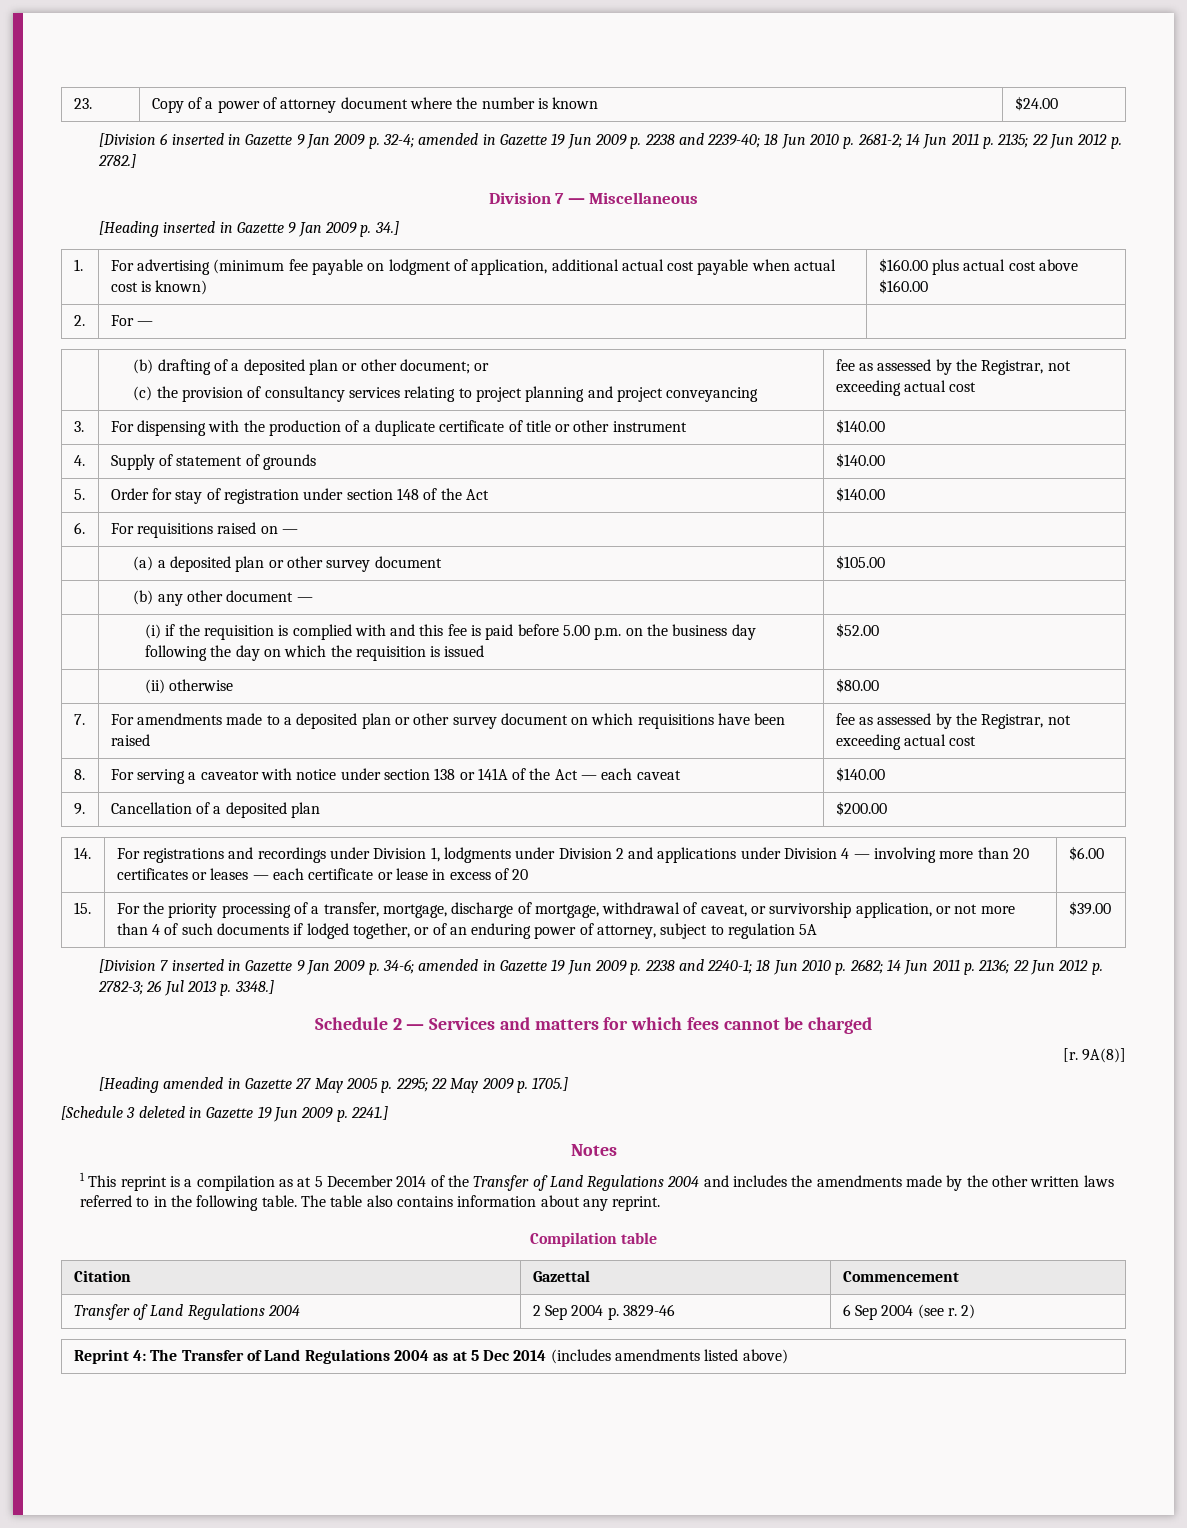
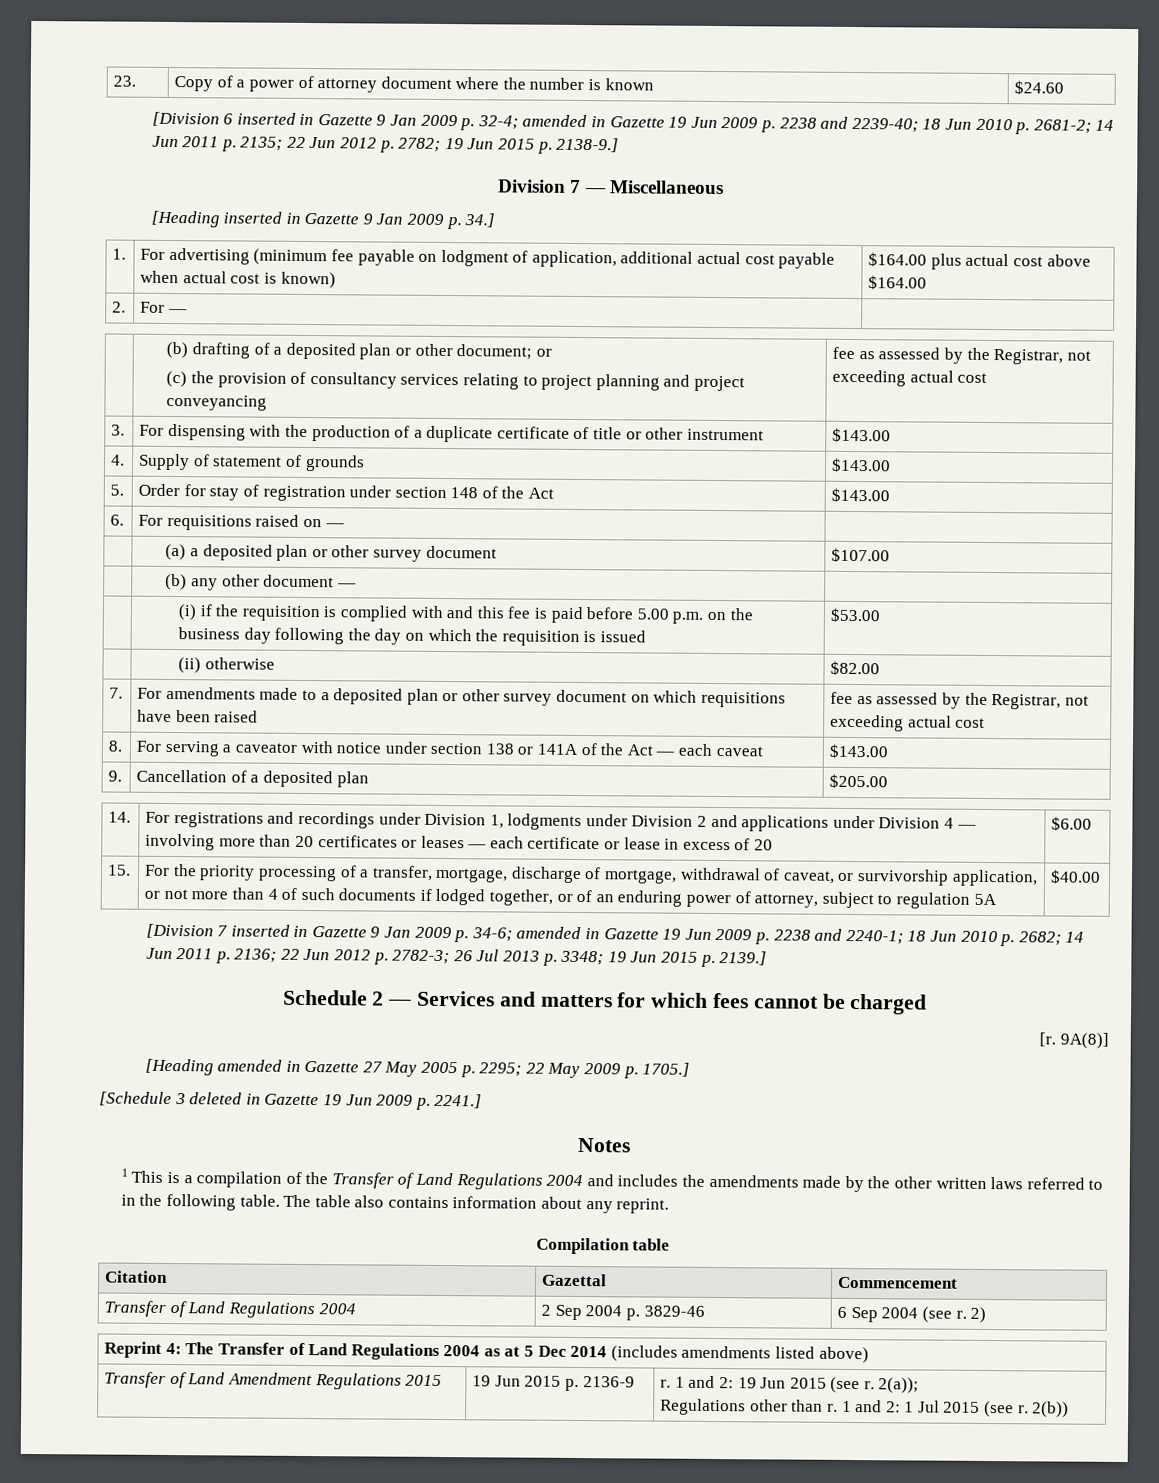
[1014,96,1058,111] $24.00 -> [1014,80,1065,95] $24.60
[98,154,137,168] 2782.] -> [398,137,620,154] 2782; 19 Jun 2015 p. 2138-9.]
[878,258,928,273] $160.00 -> [868,252,928,267] $164.00
[878,279,928,294] $160.00 -> [868,275,928,290] $164.00
[835,419,885,434] $140.00 -> [832,427,892,443] $143.00
[835,453,885,468] $140.00 -> [831,457,892,473] $143.00
[835,487,885,502] $140.00 -> [831,487,891,503] $143.00
[835,555,885,570] $105.00 -> [831,547,891,563] $107.00
[835,623,879,638] $52.00 -> [830,607,881,623] $53.00
[835,678,879,693] $80.00 -> [830,660,881,676] $82.00
[835,767,885,782] $140.00 -> [829,743,889,759] $143.00
[835,801,887,816] $200.00 -> [829,773,889,789] $205.00
[1068,901,1111,916] $39.00 -> [1050,869,1102,884] $40.00
[234,980,274,994] 3348.] -> [560,950,768,968] 3348; 19 Jun 2015 p. 2139.]
[120,1176,167,1191] reprint -> (164, 1176) none
[278,1175,427,1187] as at 5 December 2014 -> (283, 1179) none
(788, 1356) none -> [104,1371,443,1390] [472,1375,635,1392] [660,1375,920,1394] [660,1398,1070,1418] // Transfer of Land Amendment Regulations 2015 | 19 Jun 2015 p. 2136-9 | r. 1 and 2: 19 Jun 2015 (see r. 2(a)); // Regulations other than r. 1 and 2: 1 Jul 2015 (see r. 2(b))

